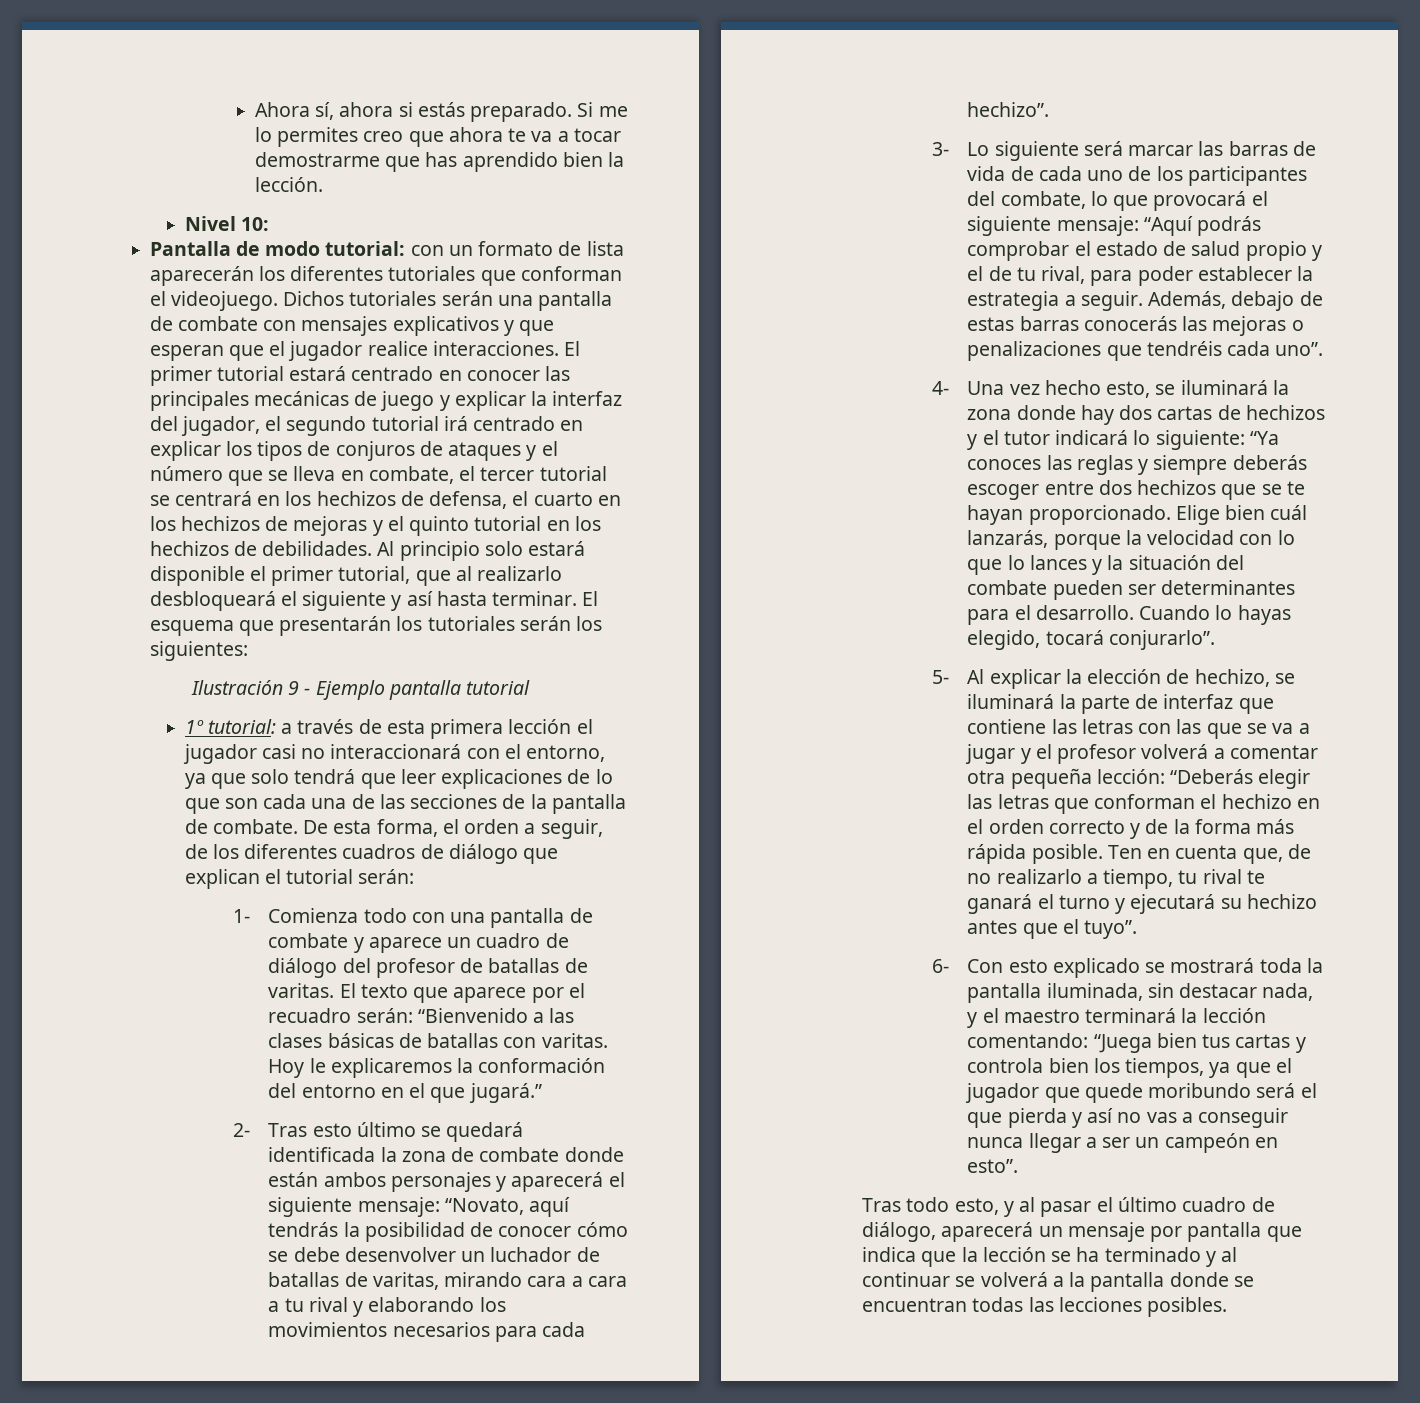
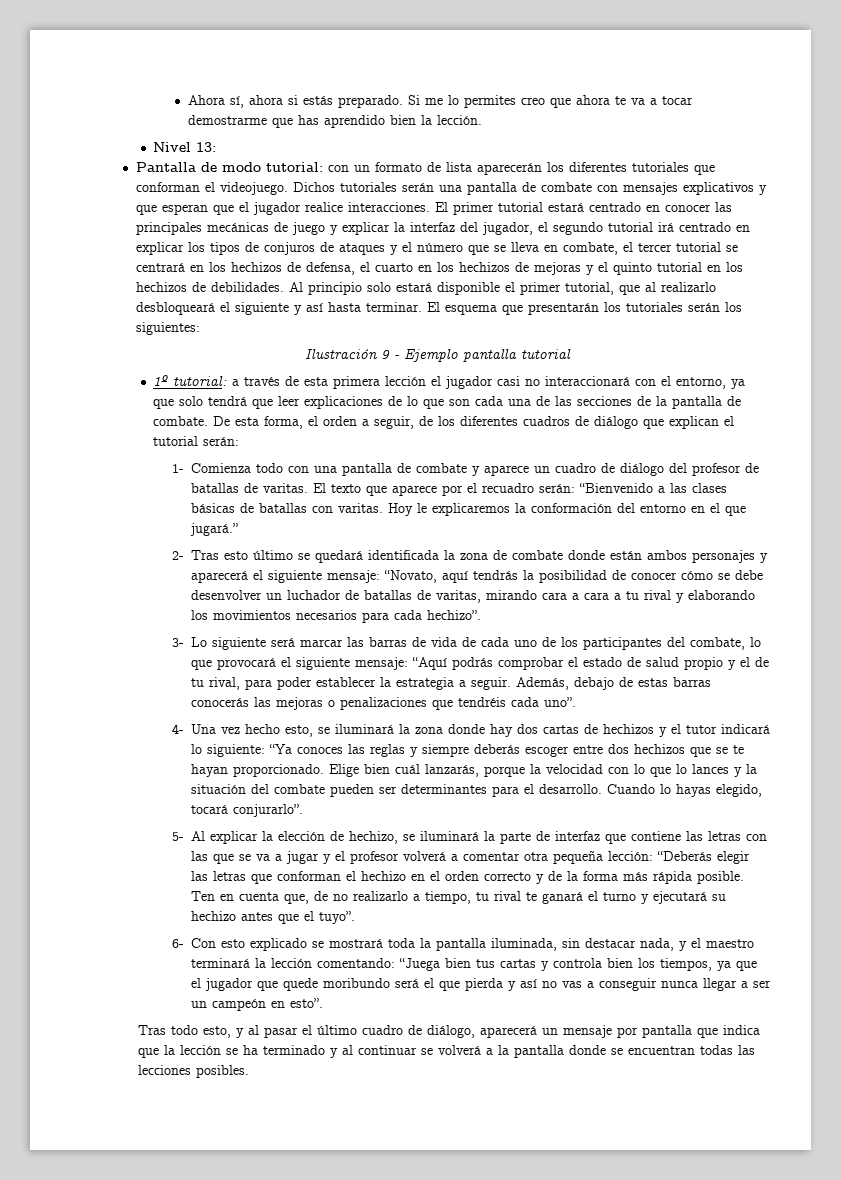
[240,217,269,231] 10: -> [196,142,217,152] 13:

